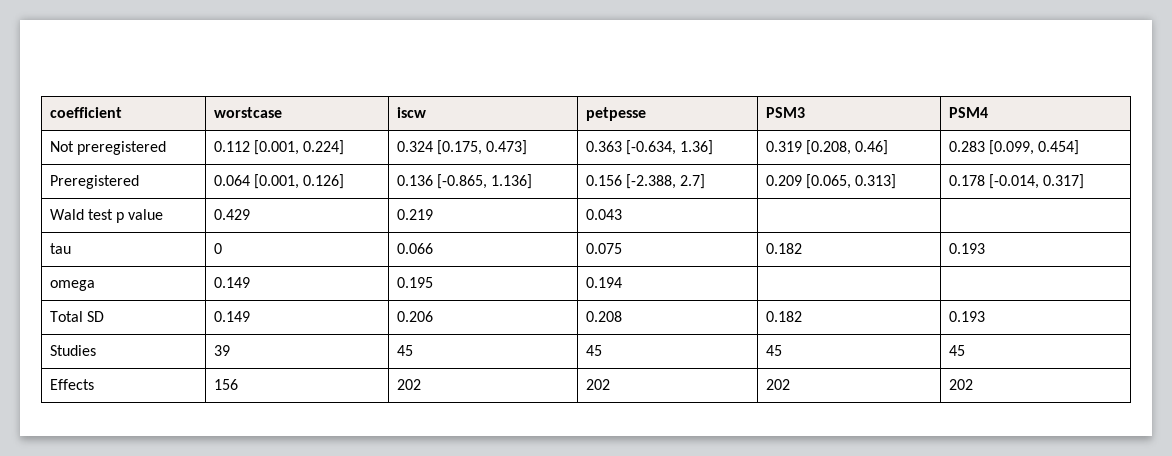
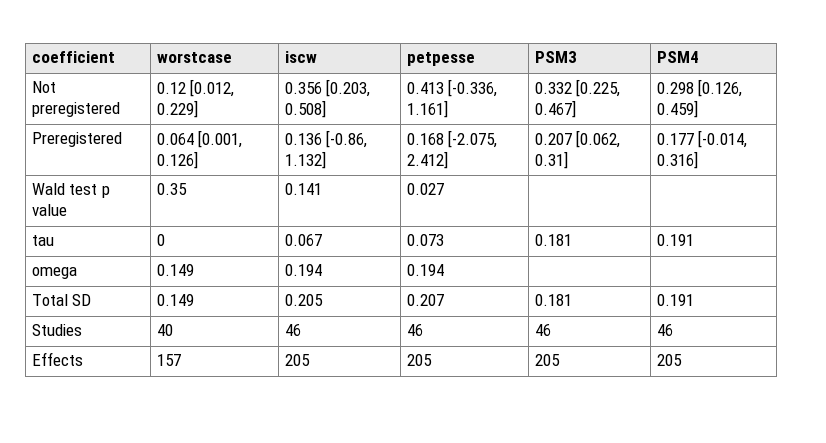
[213,140,345,155] [396,140,528,155] [585,140,714,155] [765,140,889,155] [948,140,1080,155] 0.112 [0.001, 0.224] | 0.324 [0.175, 0.473] | 0.363 [-0.634, 1.36] | 0.319 [0.208, 0.46] | 0.283 [0.099, 0.454] -> [156,79,235,97] [156,100,198,118] [284,79,371,97] [284,100,326,118] [406,79,498,97] [406,100,448,118] [534,79,621,97] [534,100,576,118] [656,79,743,97] [656,100,698,118] 0.12 [0.012, 0.229] | 0.356 [0.203, 0.508] | 0.413 [-0.336, 1.161] | 0.332 [0.225, 0.467] | 0.298 [0.126, 0.459]
[437,174,533,189] [585,174,706,189] [765,174,897,189] [948,174,1085,189] [-0.865, 1.136] | 0.156 [-2.388, 2.7] | 0.209 [0.065, 0.313] | 0.178 [-0.014, 0.317] -> [326,130,368,148] [284,151,326,169] [406,130,498,148] [406,151,448,169] [534,130,621,148] [534,151,568,169] [656,130,748,148] [656,151,698,169] [-0.86, 1.132] | 0.168 [-2.075, 2.412] | 0.207 [0.062, 0.31] | 0.177 [-0.014, 0.316]
[213,209,250,220] [396,209,433,220] [585,209,622,220] 0.429 | 0.219 | 0.043 -> [156,183,187,195] [284,183,322,195] [406,183,444,195] 0.35 | 0.141 | 0.027
[396,243,433,254] [585,243,622,254] [765,243,802,254] [948,243,985,254] 0.066 | 0.075 | 0.182 | 0.193 -> [284,234,322,246] [406,234,444,246] [534,234,572,246] [656,234,694,246] 0.067 | 0.073 | 0.181 | 0.191
[396,277,433,288] 0.195 -> [284,264,322,276] 0.194
[396,311,433,322] [585,311,622,322] [765,311,802,322] [948,311,985,322] [49,345,96,356] [213,345,230,356] [396,345,413,356] [585,345,602,356] [765,345,782,356] [948,345,965,356] [49,379,94,390] [213,379,238,390] [396,379,421,390] [585,379,610,390] [765,379,790,390] [948,379,973,390] 0.206 | 0.208 | 0.182 | 0.193 // Studies | 39 | 45 | 45 | 45 | 45 // Effects | 156 | 202 | 202 | 202 | 202 -> [284,294,323,306] [406,294,444,306] [534,294,572,306] [656,294,694,306] [31,324,82,336] [156,324,173,336] [284,324,301,336] [406,324,423,336] [534,324,551,336] [656,324,673,336] [31,352,83,366] [156,354,181,366] [284,354,310,366] [406,354,432,366] [534,354,560,366] [656,354,682,366] 0.205 | 0.207 | 0.181 | 0.191 // Studies | 40 | 46 | 46 | 46 | 46 // Effects | 157 | 205 | 205 | 205 | 205

